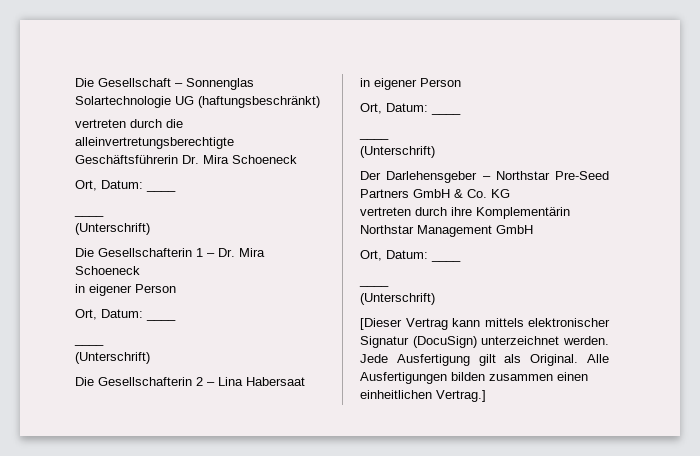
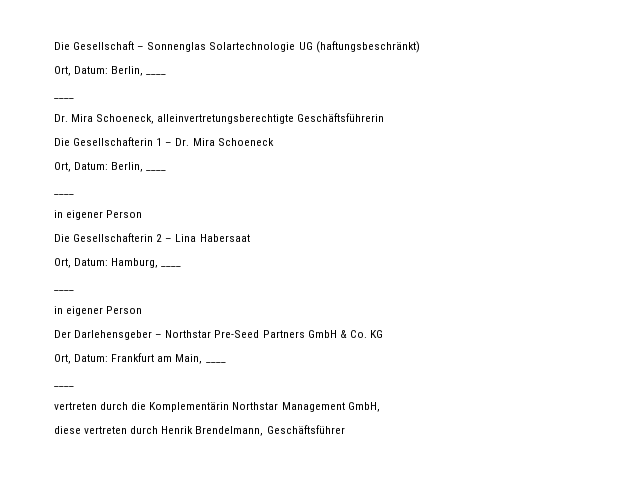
[75,119,183,128] [75,137,234,149] [75,155,297,164] [75,180,143,191] [146,189,176,192] [74,214,104,217] [75,223,150,235] // vertreten durch die alleinvertretungsberechtigte Geschäftsführerin Dr. Mira Schoeneck // Ort, Datum: ____ // ____ // (Unterschrift) -> [54,66,167,76] [54,98,74,99] [54,113,385,124] // Ort, Datum: Berlin, ____ // ____ // Dr. Mira Schoeneck, alleinvertretungsberechtigte Geschäftsführerin
[75,284,176,296] [75,309,143,320] [146,318,176,321] [74,343,104,346] [75,352,150,364] // in eigener Person // Ort, Datum: ____ // ____ // (Unterschrift) -> [54,162,167,172] [54,194,74,195] [54,210,143,220] // Ort, Datum: Berlin, ____ // ____ // in eigener Person
[360,78,461,90] [360,103,428,114] [431,112,461,115] [359,137,389,140] [360,146,435,158] // in eigener Person // Ort, Datum: ____ // ____ // (Unterschrift) -> [54,258,182,268] [54,290,74,291] [54,306,143,316] // Ort, Datum: Hamburg, ____ // ____ // in eigener Person
[360,207,570,219] [360,225,533,237] [360,250,428,261] [431,259,461,262] [359,284,389,287] [360,293,435,305] [360,318,610,330] [360,336,609,348] [360,354,609,366] [360,372,588,384] [360,390,486,402] // vertreten durch ihre Komplementärin Northstar Management GmbH // Ort, Datum: ____ // ____ // (Unterschrift) // [Dieser Vertrag kann mittels elektronischer Signatur (DocuSign) unterzeichnet werden. Jede Ausfertigung gilt als Original. Alle Ausfertigungen bilden zusammen einen einheitlichen Vertrag.] -> [54,353,226,364] [54,386,74,387] [54,402,380,412] [54,425,345,436] // Ort, Datum: Frankfurt am Main, ____ // ____ // vertreten durch die Komplementärin Northstar Management GmbH, // diese vertreten durch Henrik Brendelmann, Geschäftsführer

